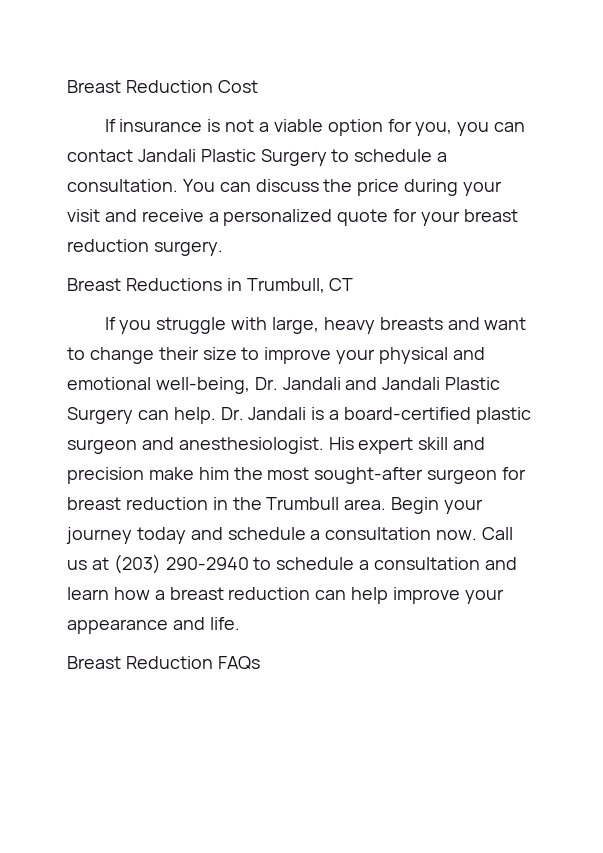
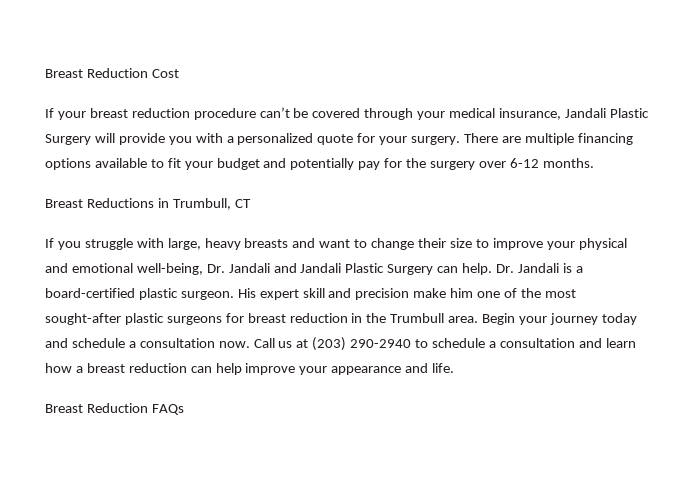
[119,119,526,136] [67,149,448,166] [67,179,503,196] [67,209,204,222] insurance is not a viable option for you, you can contact Jandali Plastic Surgery to schedule a consultation. You can discuss the price during your visit and receive -> [57,107,649,120] [45,133,223,145] your breast reduction procedure can’t be covered through your medical insurance, Jandali Plastic Surgery will provide you with
[463,209,518,222] [67,239,149,252] breast reduction -> (408, 140) none
(223, 248) none -> [464,133,633,145] [45,158,594,170] There are multiple financing options available to fit your budget and potentially pay for the surgery over 6-12 months.
[67,437,324,454] surgeon and anesthesiologist. -> [180,291,234,300] surgeon.
(229, 473) none -> [477,288,518,298] one of
[427,469,498,484] surgeon -> [124,313,222,325] plastic surgeons

